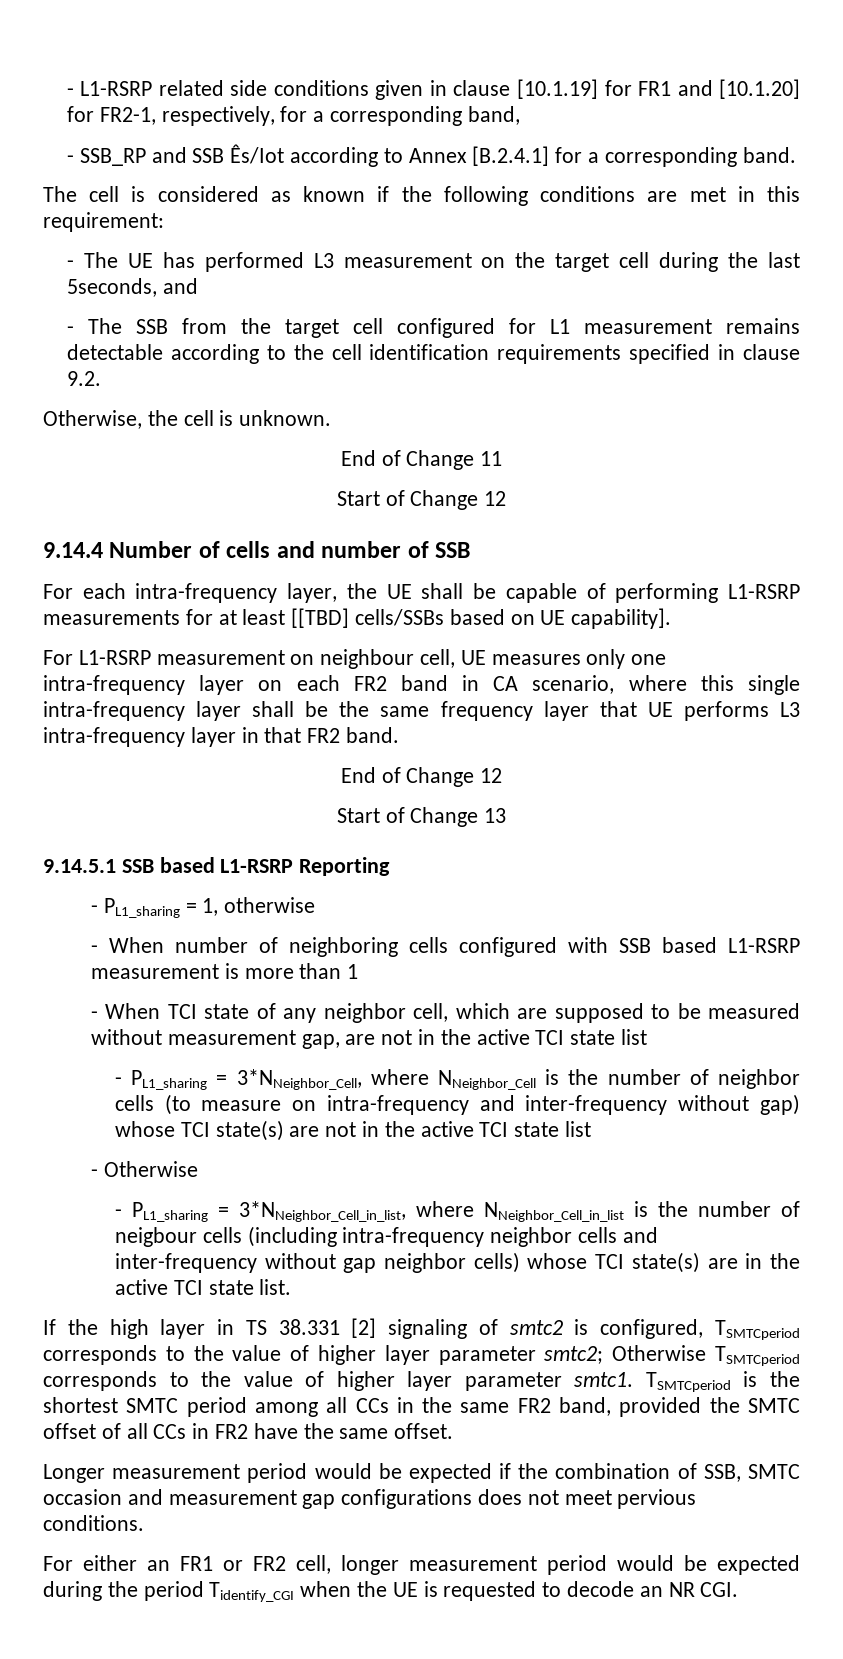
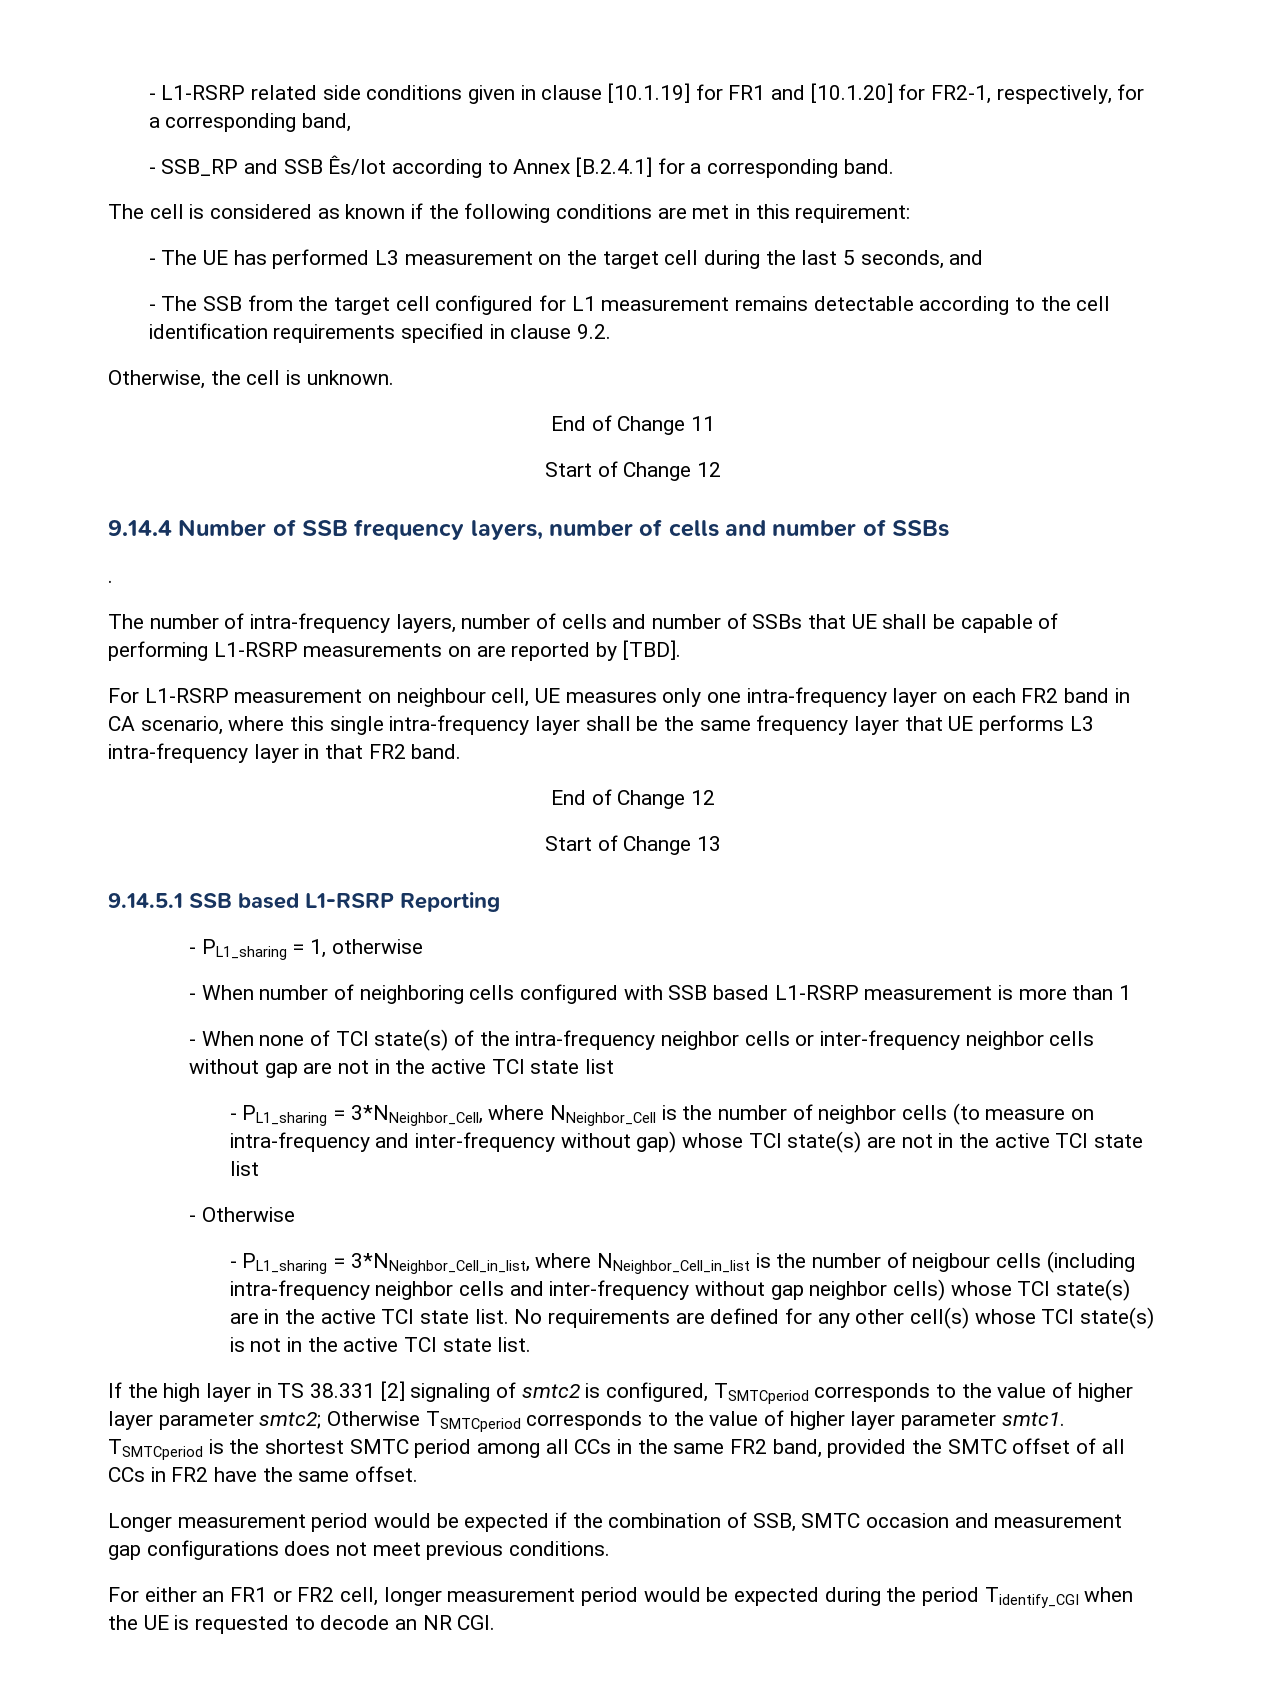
[66,278,157,297] 5seconds, -> [842,250,944,269] 5 seconds,
[226,541,471,558] [43,583,377,603] cells and number of SSB // For each intra-frequency layer, the -> [302,519,950,540] [108,580,113,583] [108,613,847,633] SSB frequency layers, number of cells and number of SSBs // . // The number of intra-frequency layers, number of cells and number of SSBs that
[185,608,672,629] for at least [[TBD] cells/SSBs based on UE capability]. -> [448,640,681,661] on are reported by [TBD].
[167,1003,801,1023] [90,1029,340,1049] TCI state of any neighbor cell, which are supposed to be measured without measurement gap, -> [259,1029,1095,1051] [189,1059,298,1078] none of TCI state(s) of the intra-frequency neighbor cells or inter-frequency neighbor cells without gap
(292, 1287) none -> [514,1307,1154,1329] [229,1337,532,1352] No requirements are defined for any other cell(s) whose TCI state(s) is not in the active TCI state list.
[617,1489,697,1509] pervious -> [426,1541,504,1560] previous

